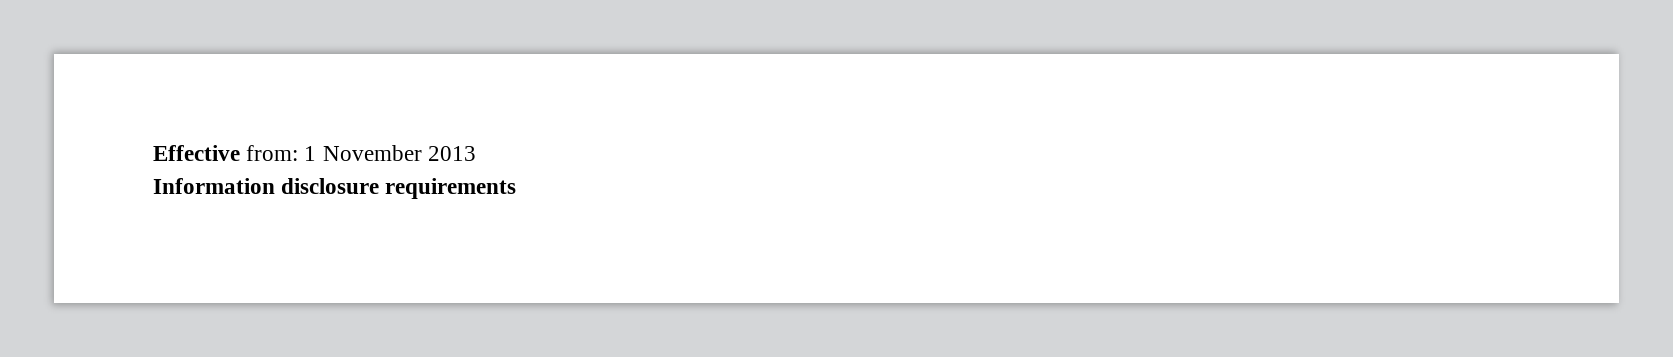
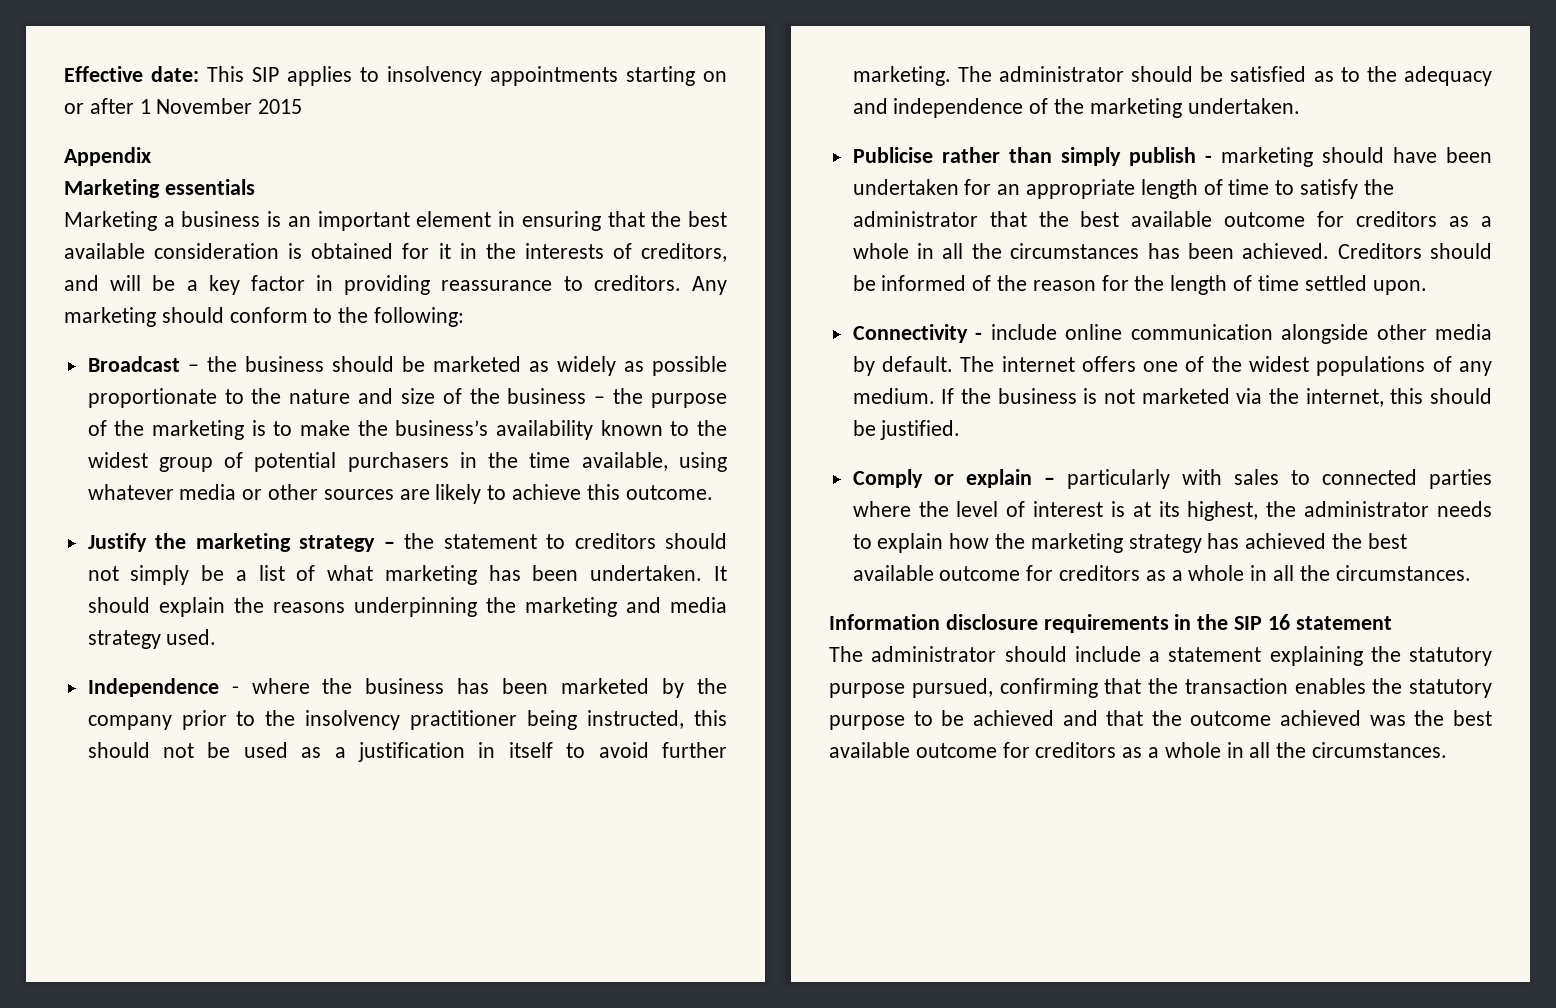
[246,145,476,161] [153,178,517,199] from: 1 November 2013 // Information disclosure requirements -> [151,66,727,86] [64,98,303,114] [64,147,151,166] [64,179,255,198] [64,211,728,231] [64,243,728,262] [64,275,727,295] [64,307,465,327] [87,356,727,376] [87,388,728,408] [87,420,727,440] [87,452,727,472] [87,484,713,504] [87,533,728,552] [87,565,727,585] [87,597,727,617] [87,629,217,649] [87,678,728,698] [87,710,727,730] [87,742,727,762] [852,66,1492,86] [852,98,1300,118] [852,147,1492,167] [852,179,1394,199] [852,211,1492,227] [852,243,1492,259] [852,275,1427,295] [852,324,1492,344] [852,356,1492,376] [852,388,1492,407] [852,420,961,440] [852,469,1492,489] [852,501,1492,521] [852,533,1407,553] [852,565,1471,581] [829,614,1392,633] [829,646,1492,666] [829,678,1492,698] [829,710,1492,730] [829,742,1448,758] date: This SIP applies to insolvency appointments starting on or after 1 November 2015 // Appendix // Marketing essentials // Marketing a business is an important element in ensuring that the best available consideration is obtained for it in the interests of creditors, and will be a key factor in providing reassurance to creditors. Any marketing should conform to the following: // Broadcast – the business should be marketed as widely as possible proportionate to the nature and size of the business – the purpose of the marketing is to make the business’s availability known to the widest group of potential purchasers in the time available, using whatever media or other sources are likely to achieve this outcome. // Justify the marketing strategy – the statement to creditors should not simply be a list of what marketing has been undertaken. It should explain the reasons underpinning the marketing and media strategy used. // Independence - where the business has been marketed by the company prior to the insolvency practitioner being instructed, this should not be used as a justification in itself to avoid further marketing. The administrator should be satisfied as to the adequacy and independence of the marketing undertaken. // Publicise rather than simply publish - marketing should have been undertaken for an appropriate length of time to satisfy the administrator that the best available outcome for creditors as a whole in all the circumstances has been achieved. Creditors should be informed of the reason for the length of time settled upon. // Connectivity - include online communication alongside other media by default. The internet offers one of the widest populations of any medium. If the business is not marketed via the internet, this should be justified. // Comply or explain – particularly with sales to connected parties where the level of interest is at its highest, the administrator needs to explain how the marketing strategy has achieved the best available outcome for creditors as a whole in all the circumstances. // Information disclosure requirements in the SIP 16 statement // The administrator should include a statement explaining the statutory purpose pursued, confirming that the transaction enables the statutory purpose to be achieved and that the outcome achieved was the best available outcome for creditors as a whole in all the circumstances.

